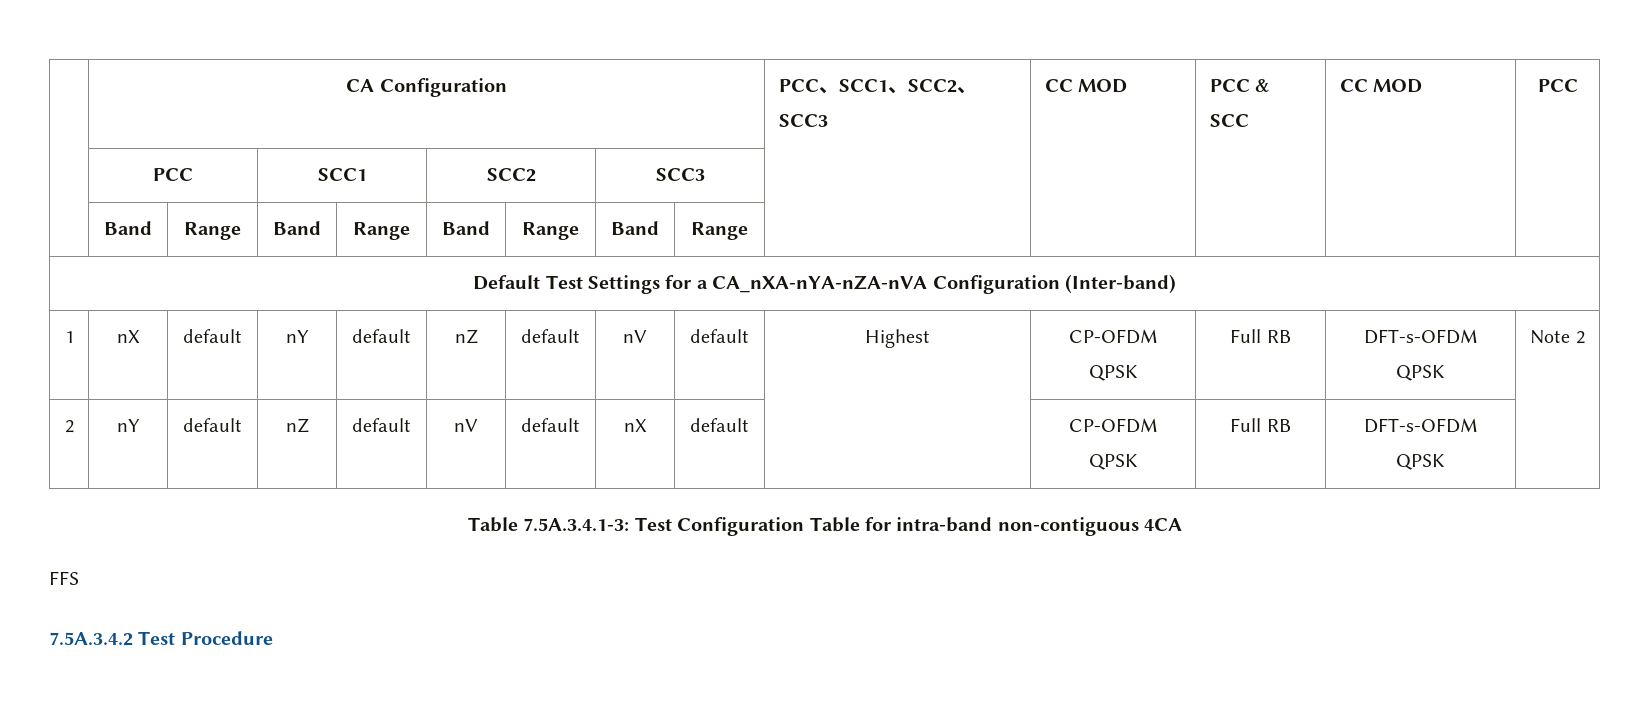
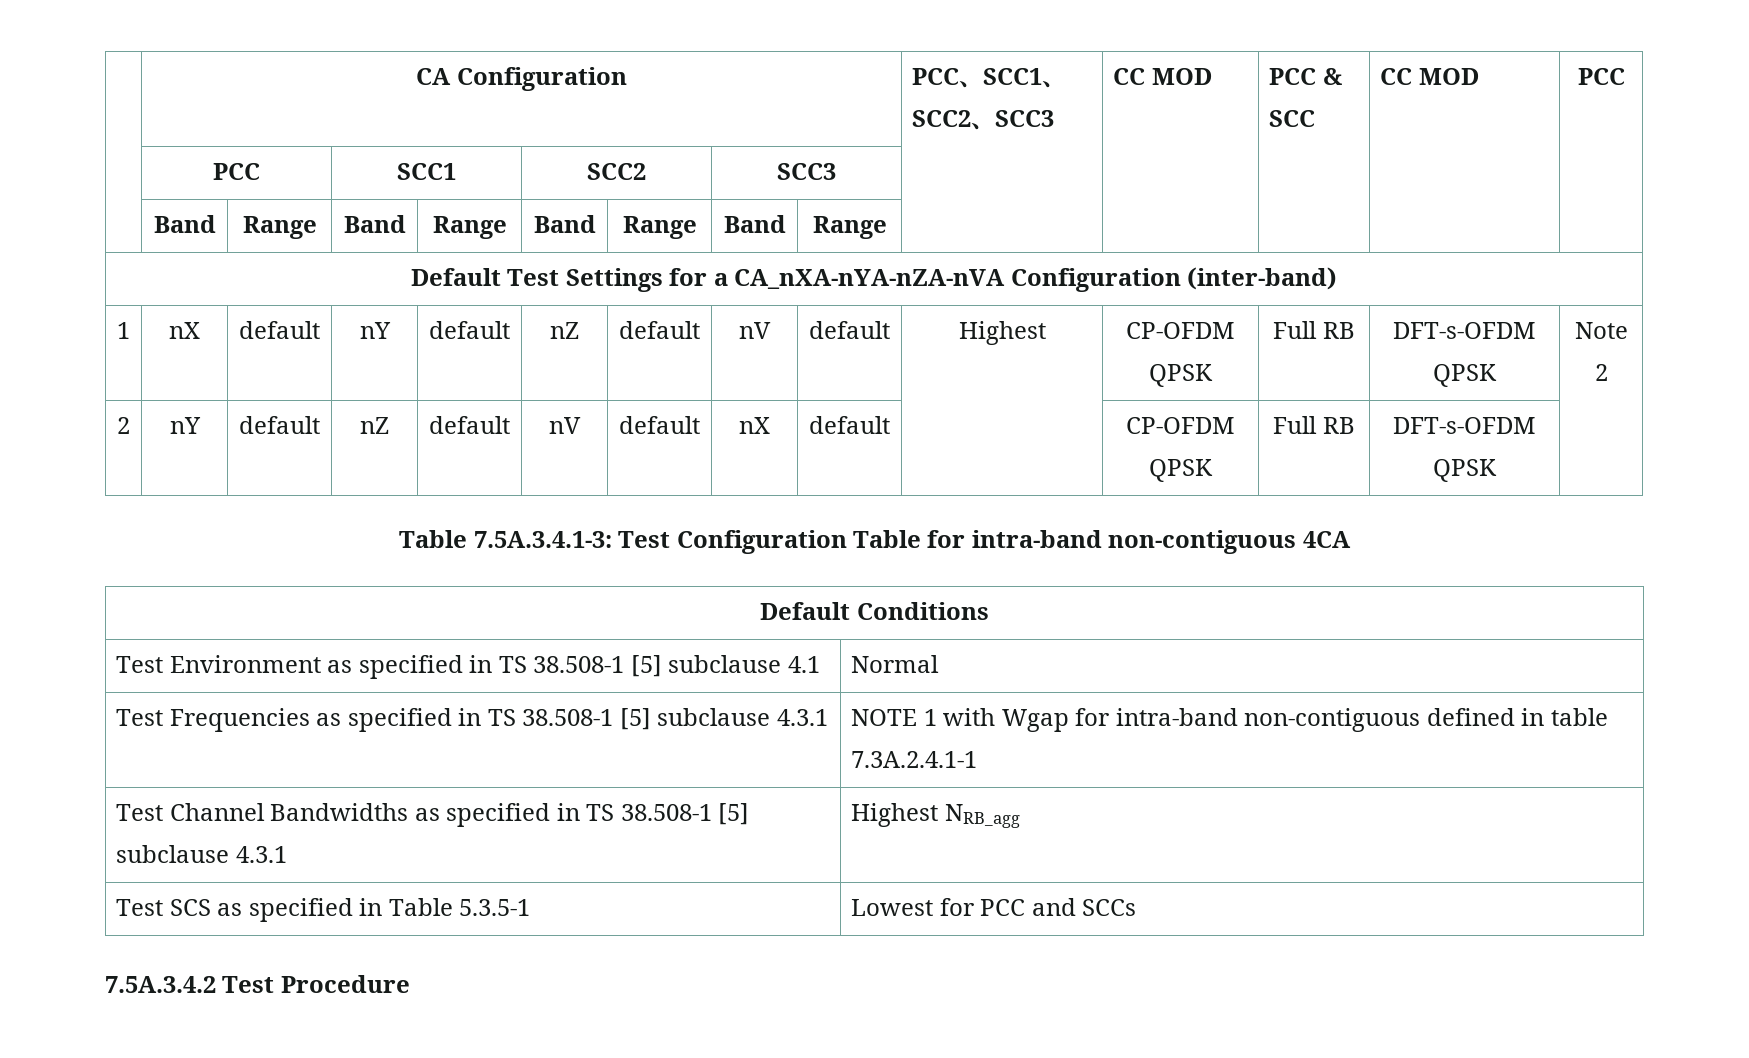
[1064,274,1176,294] (Inter-band) -> [1187,267,1338,290] (inter-band)
[49,571,79,585] // FFS -> [760,602,989,620] [116,655,820,679] [851,655,940,673] [116,708,828,732] [851,708,1608,732] [851,751,978,768] [116,803,750,827] [116,845,287,863] [851,803,1020,828] [116,898,531,922] [851,898,1137,916] // Default Conditions // Test Environment as specified in TS 38.508-1 [5] subclause 4.1 | Normal // Test Frequencies as specified in TS 38.508-1 [5] subclause 4.3.1 | NOTE 1 with Wgap for intra-band non-contiguous defined in table 7.3A.2.4.1-1 // Test Channel Bandwidths as specified in TS 38.508-1 [5] subclause 4.3.1 | Highest NRB_agg // Test SCS as specified in Table 5.3.5-1 | Lowest for PCC and SCCs

